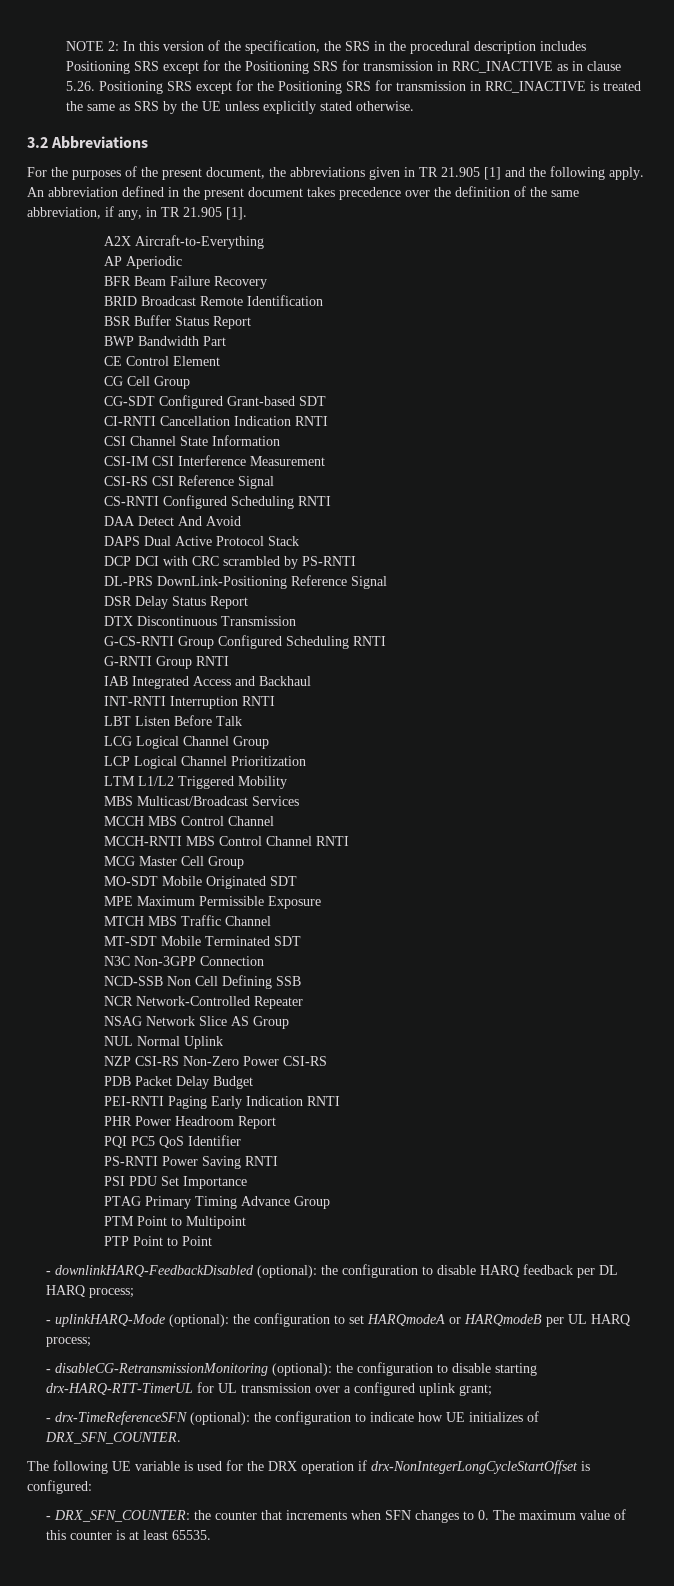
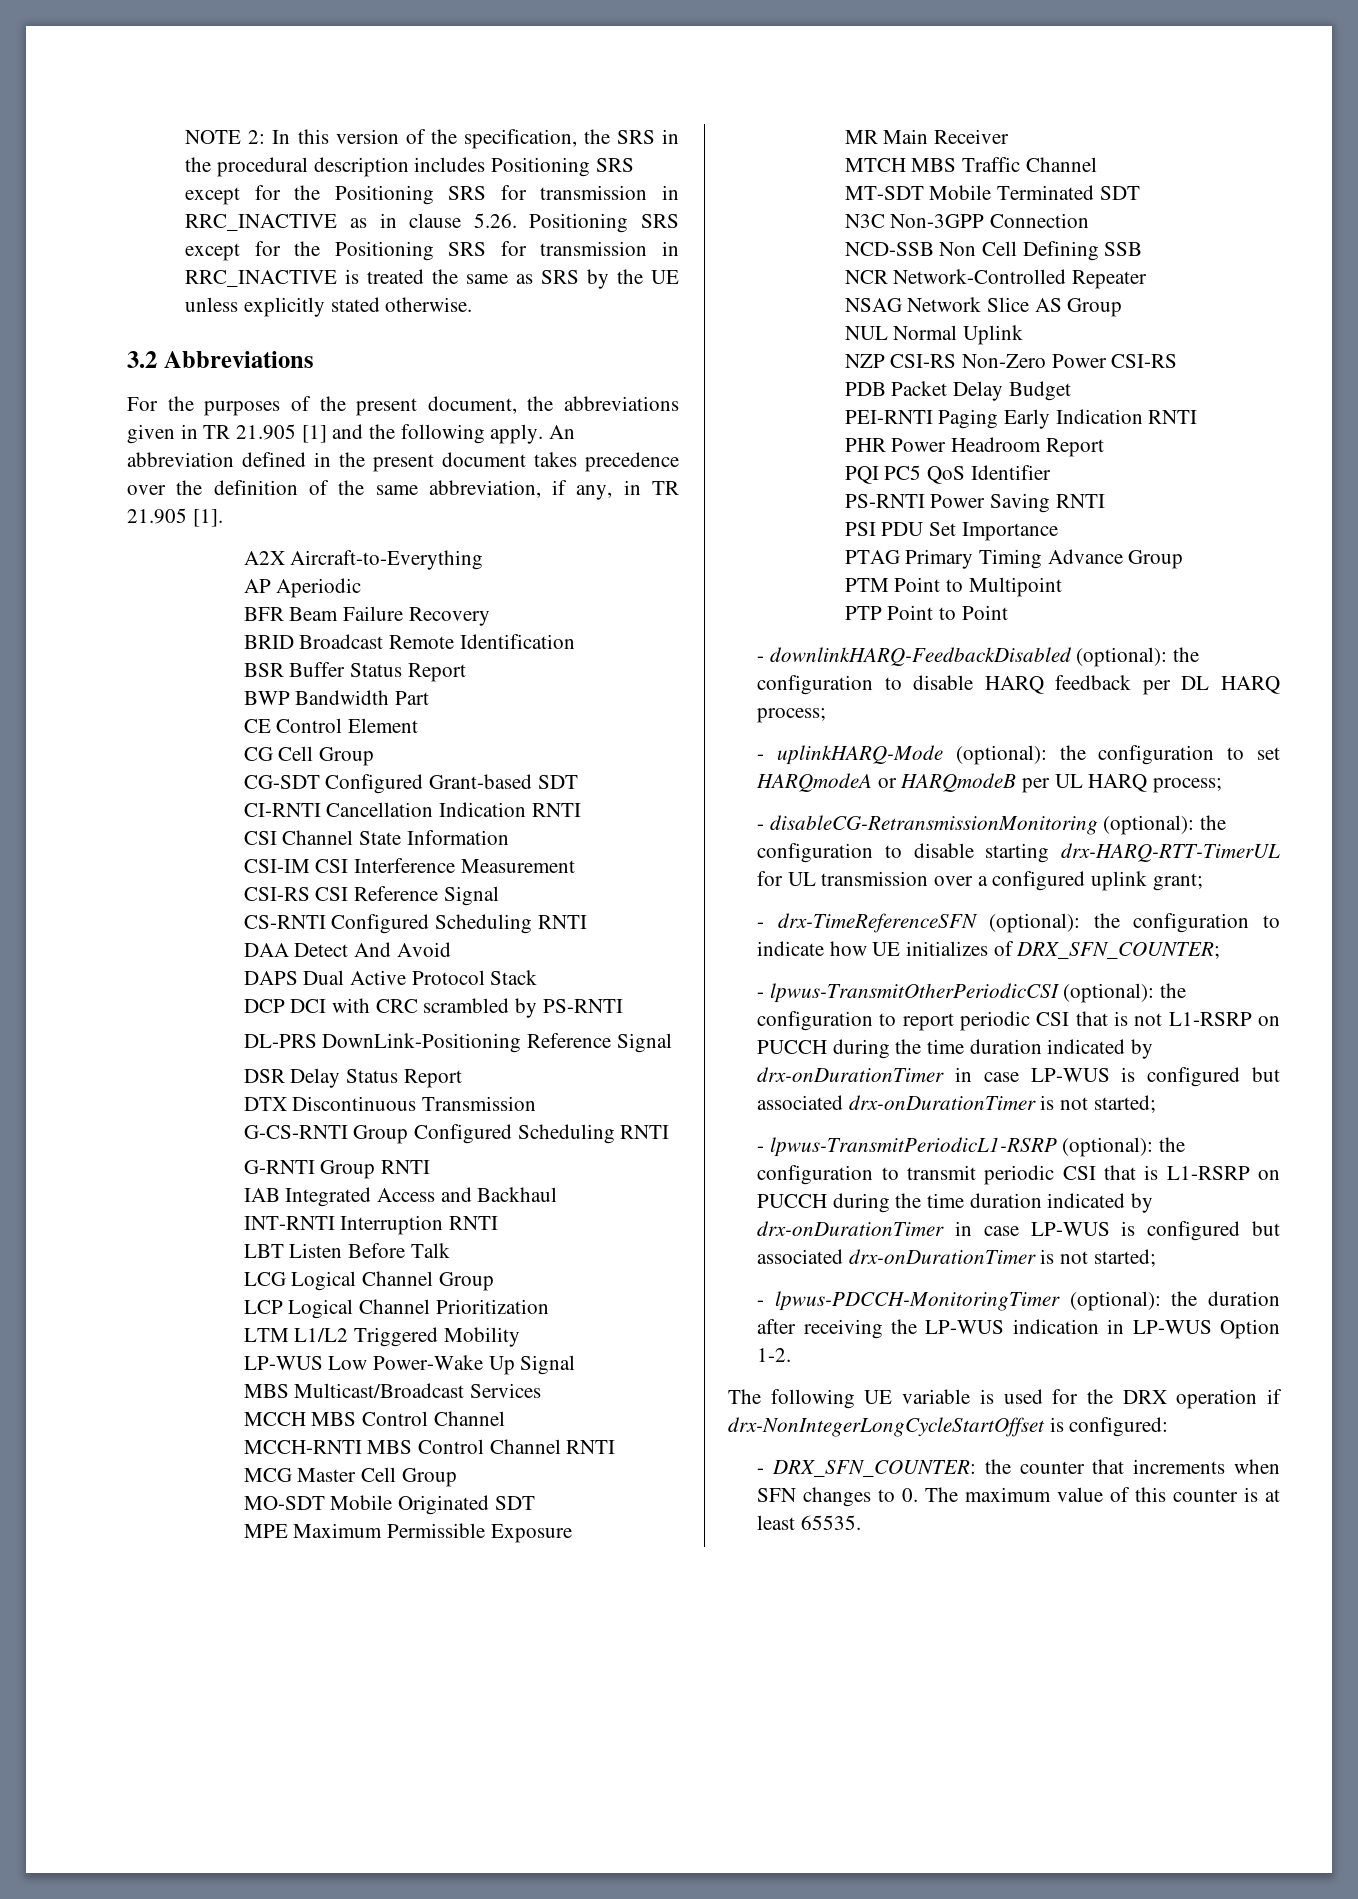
(288, 782) none -> [243,1355,576,1375] // LP-WUS Low Power-Wake Up Signal
(322, 902) none -> [844,129,1009,144] // MR Main Receiver
[45,1432,182,1444] DRX_SFN_COUNTER. -> [1016,941,1221,959] [757,983,1187,1003] [757,1011,1280,1031] [757,1039,1154,1059] [757,1067,1280,1087] [757,1095,1156,1113] [757,1137,1186,1157] [757,1165,1280,1185] [757,1193,1154,1213] [757,1221,1280,1241] [757,1249,1156,1267] [757,1291,1280,1311] [757,1319,1280,1339] [757,1348,792,1362] DRX_SFN_COUNTER; // - lpwus-TransmitOtherPeriodicCSI (optional): the configuration to report periodic CSI that is not L1-RSRP on PUCCH during the time duration indicated by drx-onDurationTimer in case LP-WUS is configured but associated drx-onDurationTimer is not started; // - lpwus-TransmitPeriodicL1-RSRP (optional): the configuration to transmit periodic CSI that is L1-RSRP on PUCCH during the time duration indicated by drx-onDurationTimer in case LP-WUS is configured but associated drx-onDurationTimer is not started; // - lpwus-PDCCH-MonitoringTimer (optional): the duration after receiving the LP-WUS indication in LP-WUS Option 1-2.

